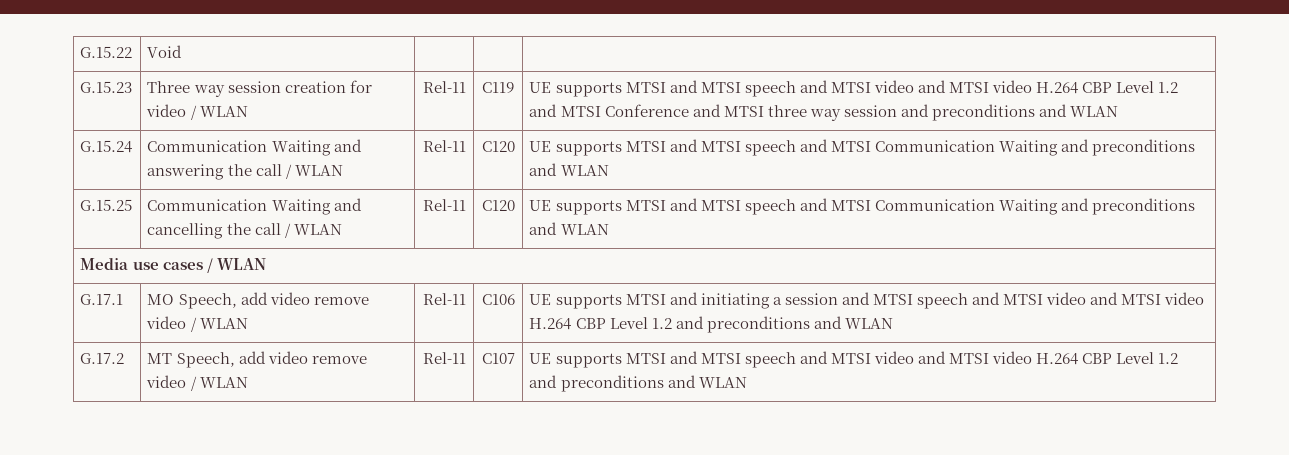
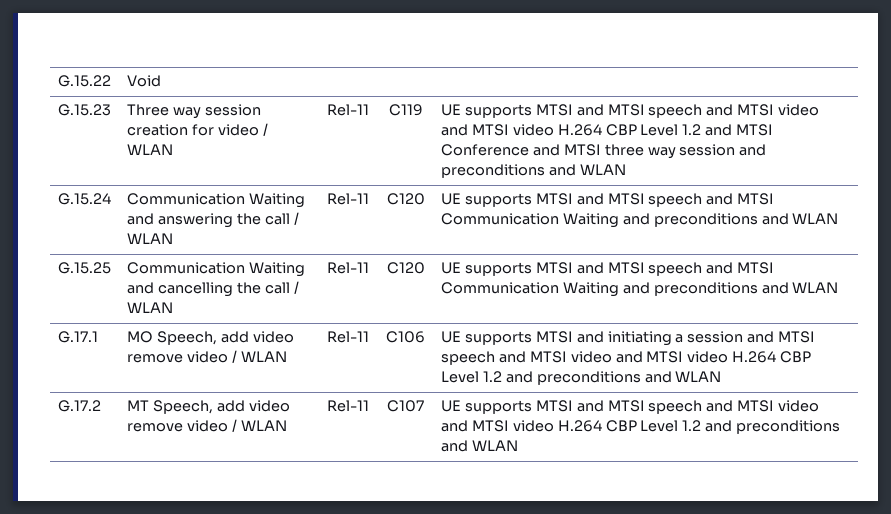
[80,258,266,273] // Media use cases / WLAN -> (839, 287) none

